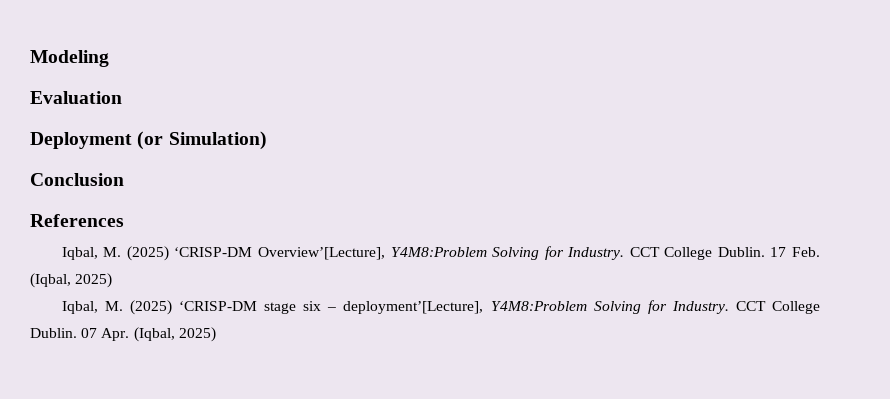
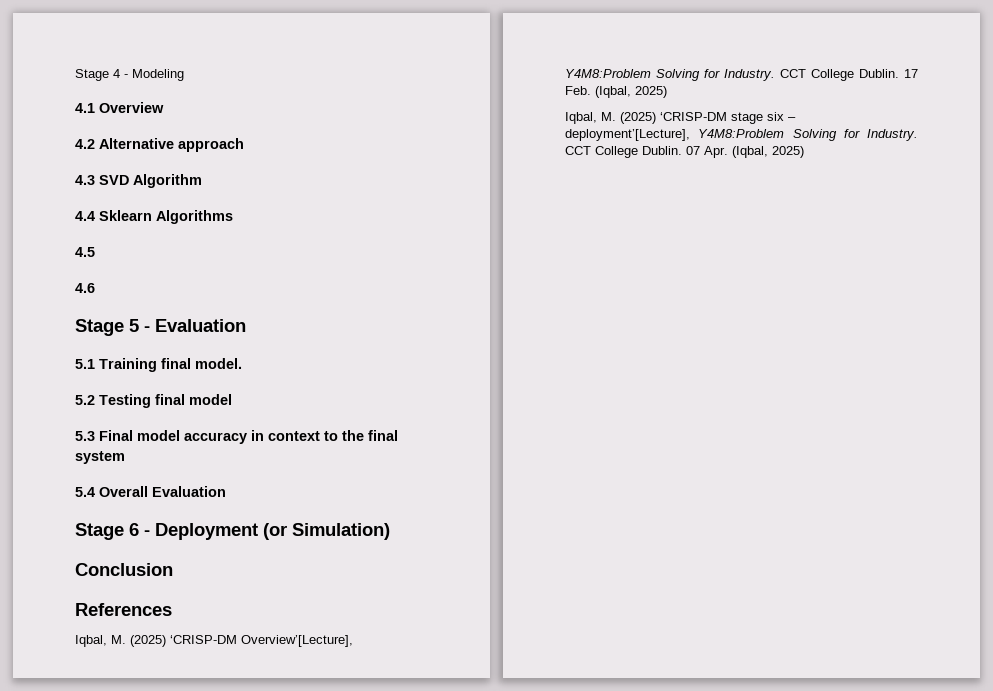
[30,50,109,67] [30,91,122,104] Modeling // Evaluation // -> [75,69,184,81] [75,102,164,113] [75,138,244,152] [75,174,202,188] [75,210,233,224] [75,247,95,257] [75,283,95,293] [75,319,246,336] [75,358,242,372] [75,394,232,408] [75,430,398,444] [75,451,125,464] [75,486,226,497] [75,523,150,540] Stage 4 - Modeling // 4.1 Overview // 4.2 Alternative approach // 4.3 SVD Algorithm // 4.4 Sklearn Algorithms // 4.5 // 4.6 // Stage 5 - Evaluation // 5.1 Training final model. // 5.2 Testing final model // 5.3 Final model accuracy in context to the final system // 5.4 Overall Evaluation // Stage 6 -

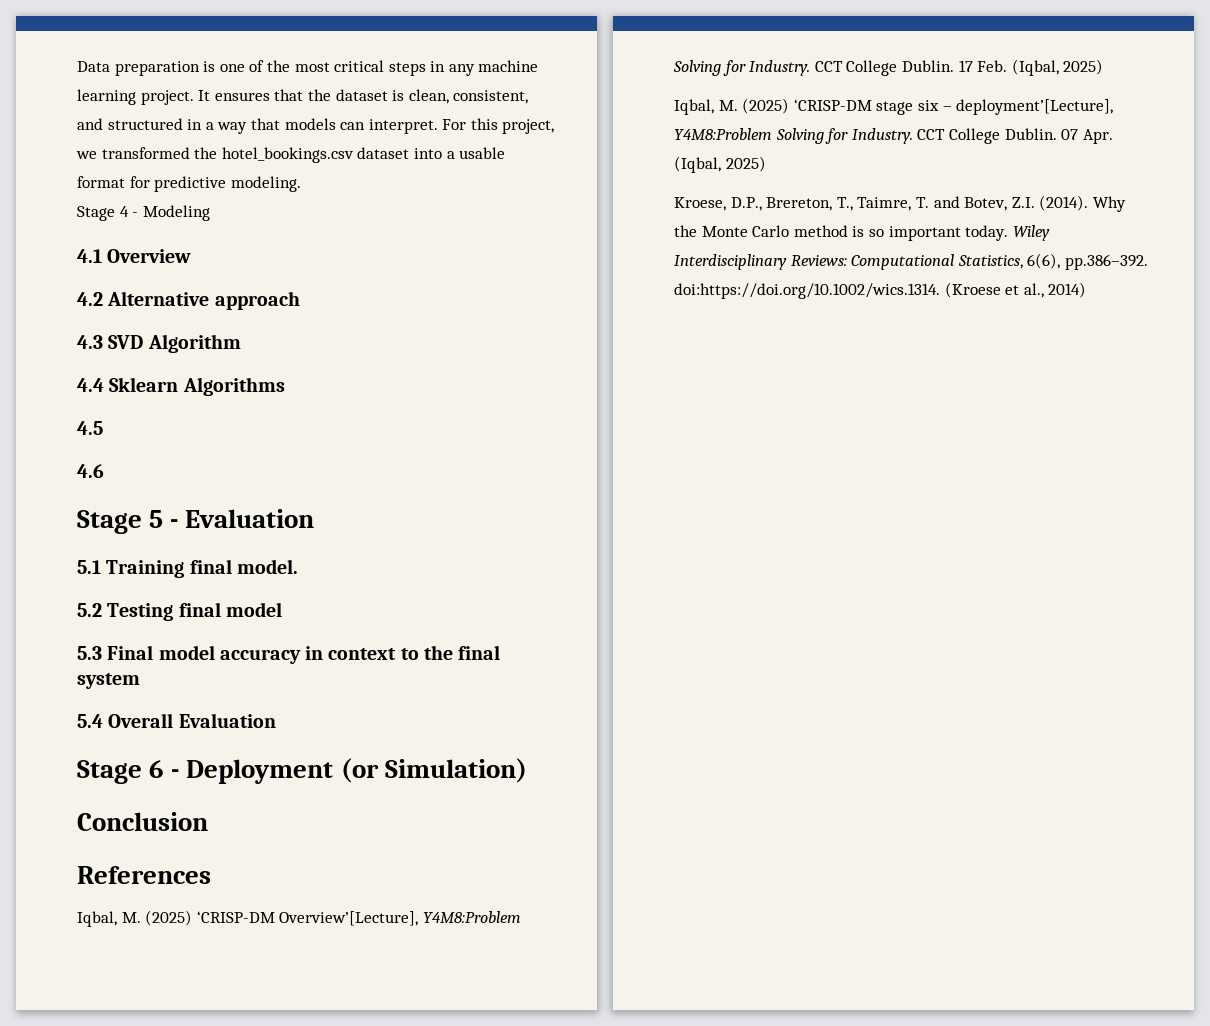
(75, 75) none -> [77,60,539,76] [77,89,529,105] [77,118,555,134] [76,147,506,163] [77,176,301,192] Data preparation is one of the most critical steps in any machine learning project. It ensures that the dataset is clean, consistent, and structured in a way that models can interpret. For this project, we transformed the hotel_bookings.csv dataset into a usable format for predictive modeling. //
(804, 152) none -> [674,195,1126,212] [674,225,1050,241] [674,253,1148,270] [674,282,1087,299] // Kroese, D.P., Brereton, T., Taimre, T. and Botev, Z.I. (2014). Why the Monte Carlo method is so important today. Wiley Interdisciplinary Reviews: Computational Statistics, 6(6), pp.386–392. doi:https://doi.org/10.1002/wics.1314. (Kroese et al., 2014)

